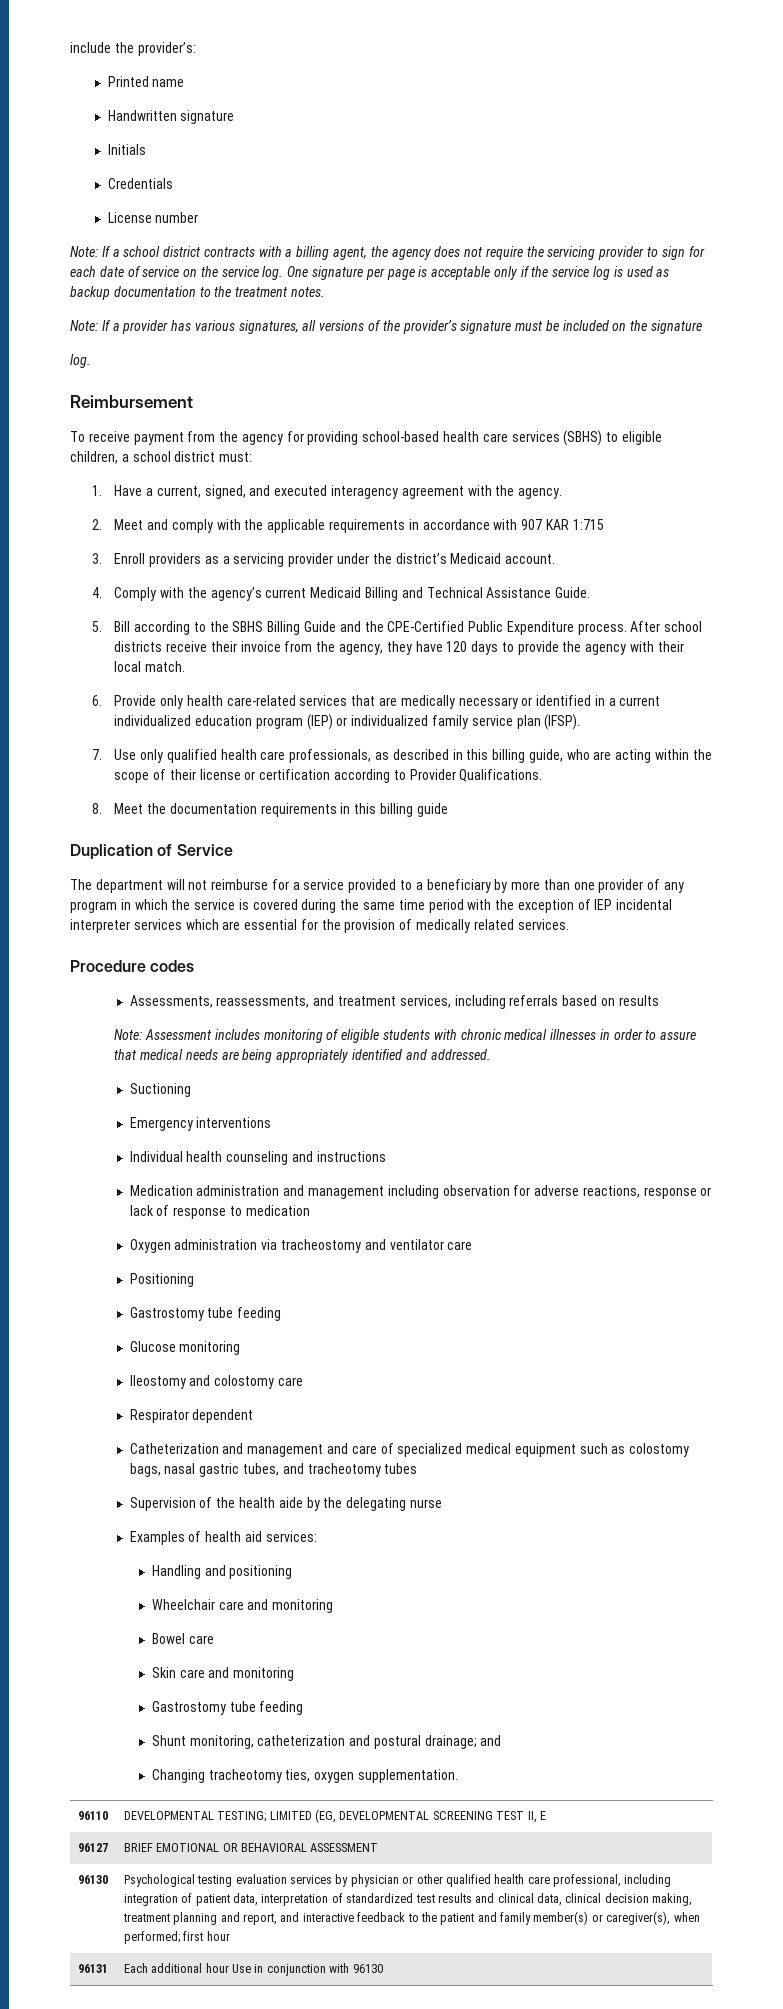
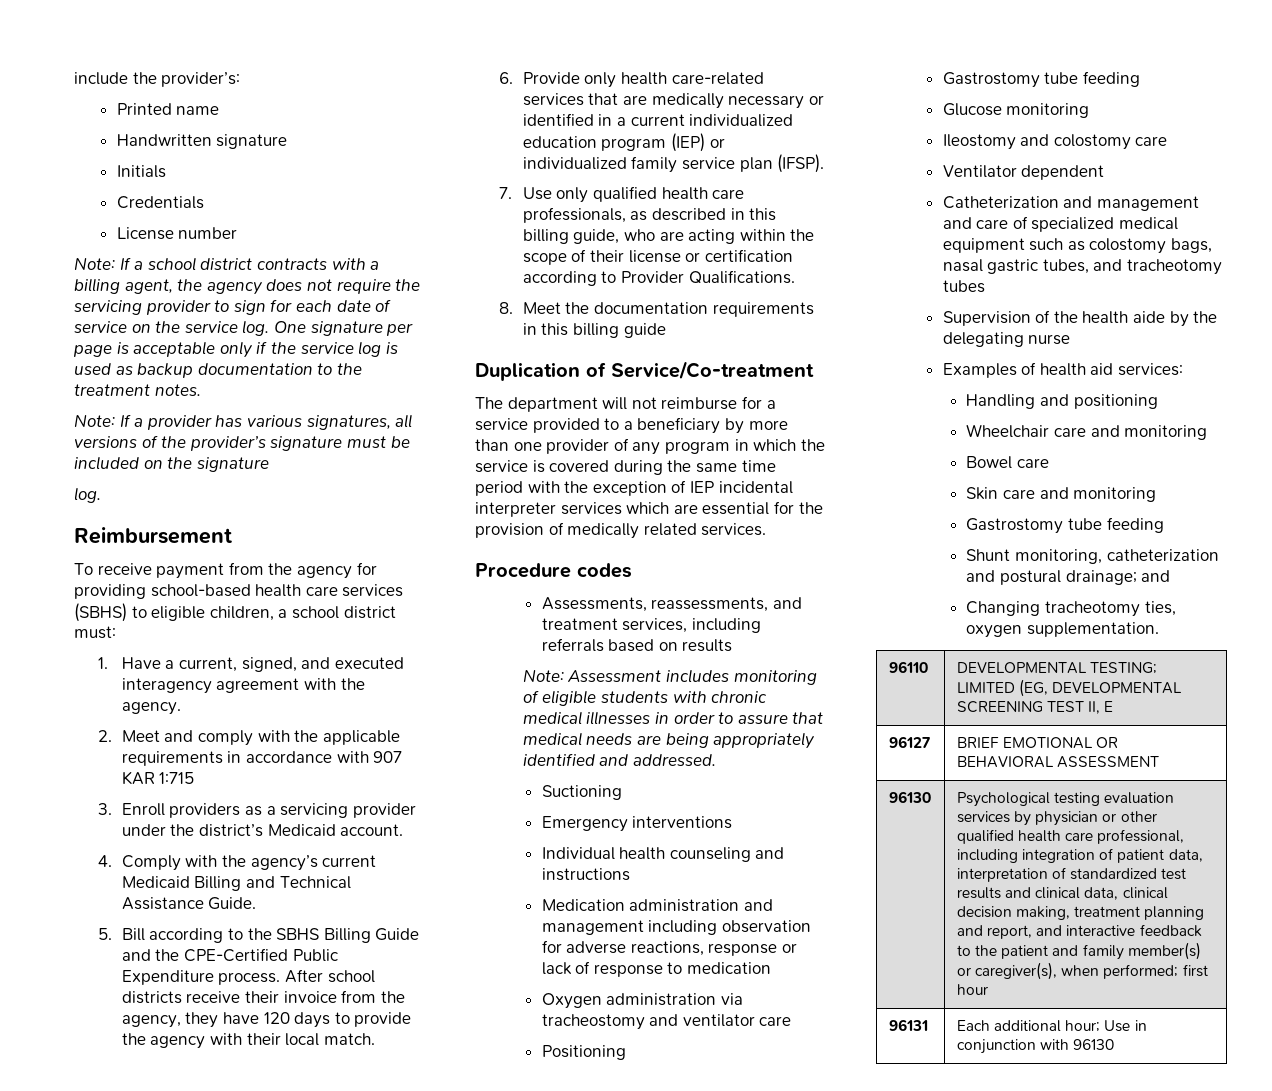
[176,844,233,856] Service -> [611,361,814,380] Service/Co-treatment
[129,1409,189,1423] Respirator -> [942,165,1017,178] Ventilator
[205,1963,229,1973] hour -> [1065,1020,1101,1032] hour;

